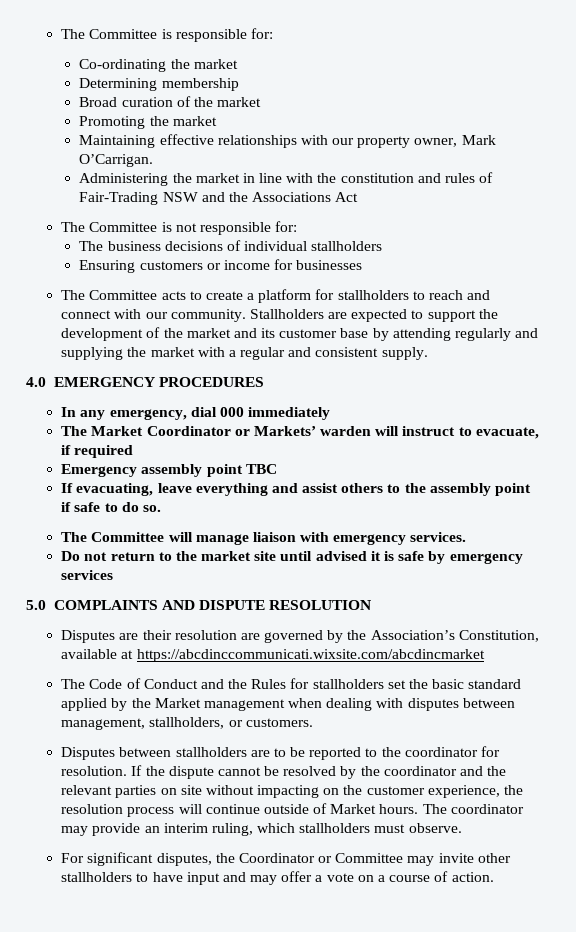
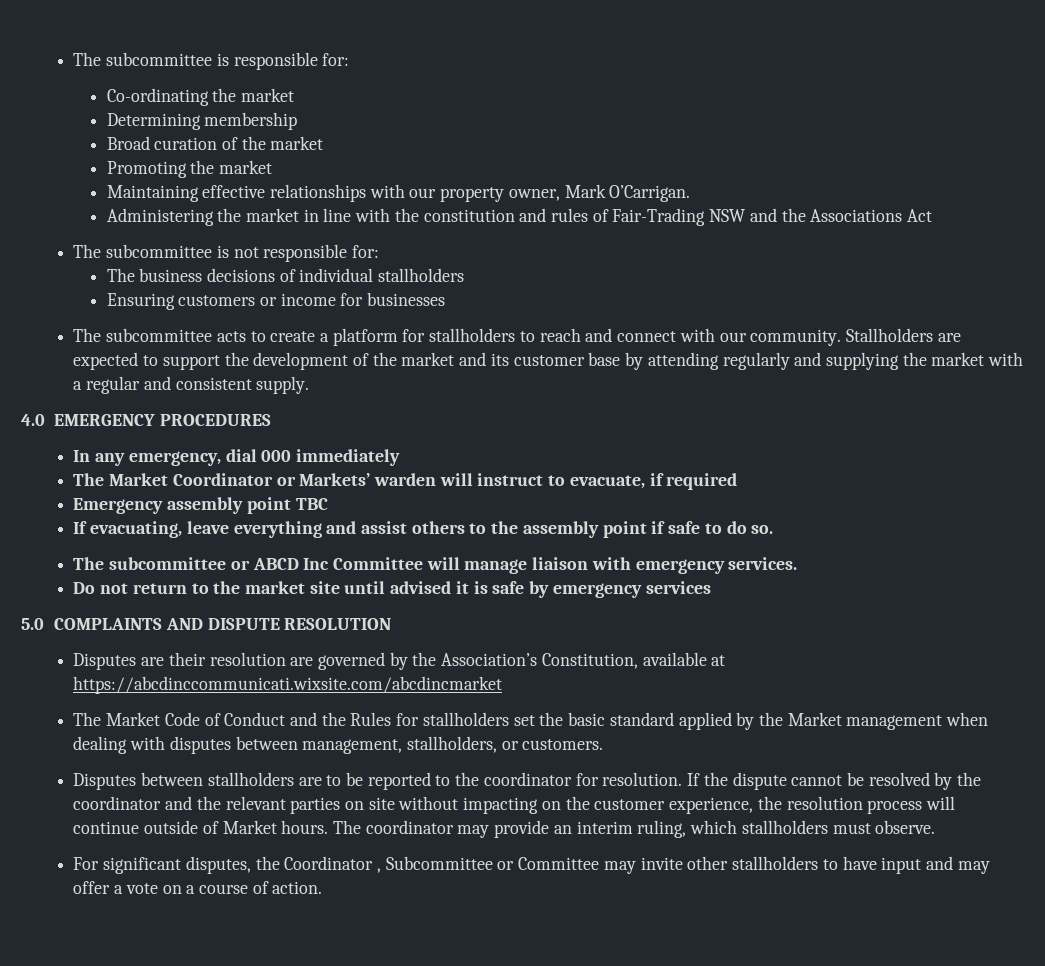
[61,29,158,39] The Committee -> [73,52,213,66] The subcommittee
[89,222,158,232] Committee -> [106,244,213,258] subcommittee
[89,290,158,300] Committee -> [106,328,213,342] subcommittee
(88, 537) none -> [109,557,330,570] subcommittee or ABCD Inc
(86, 684) none -> [106,712,161,726] Market
(315, 858) none -> [376,856,493,873] , Subcommittee

